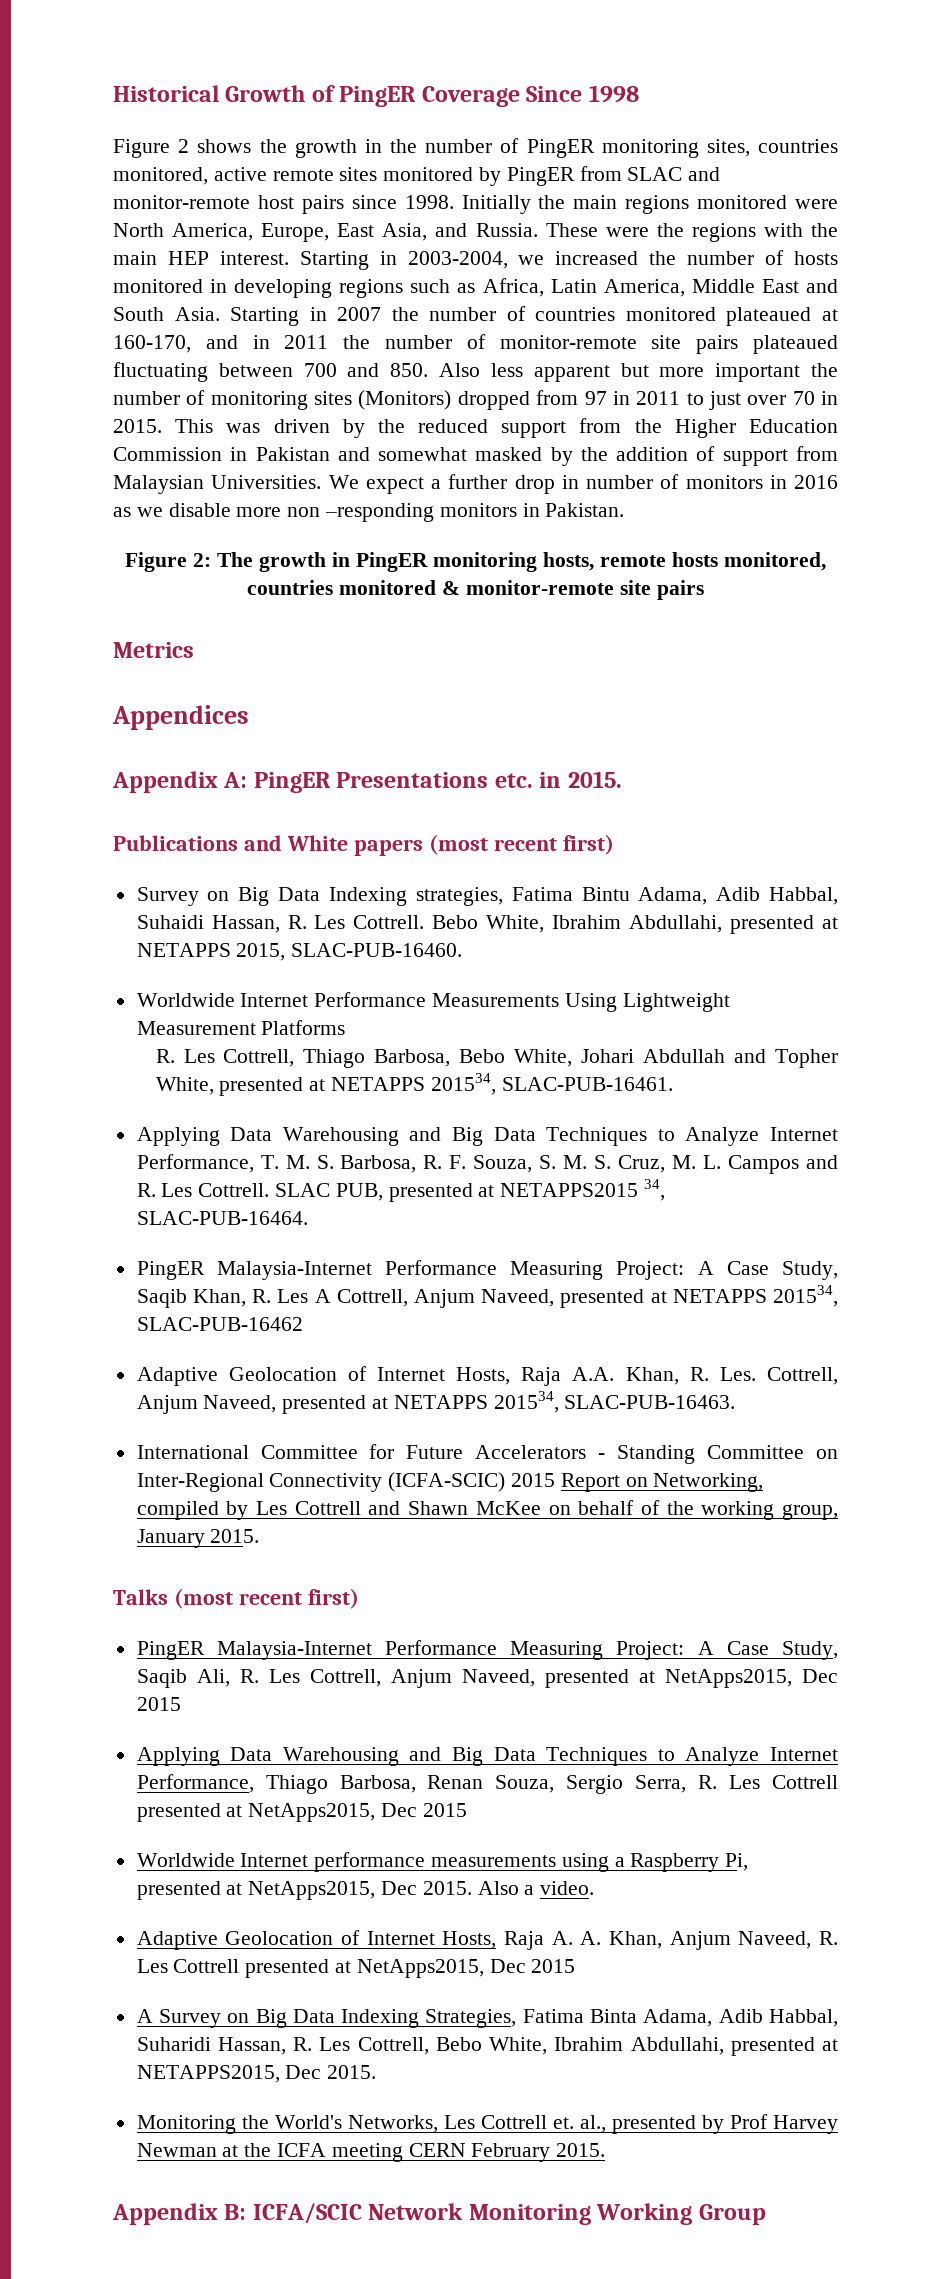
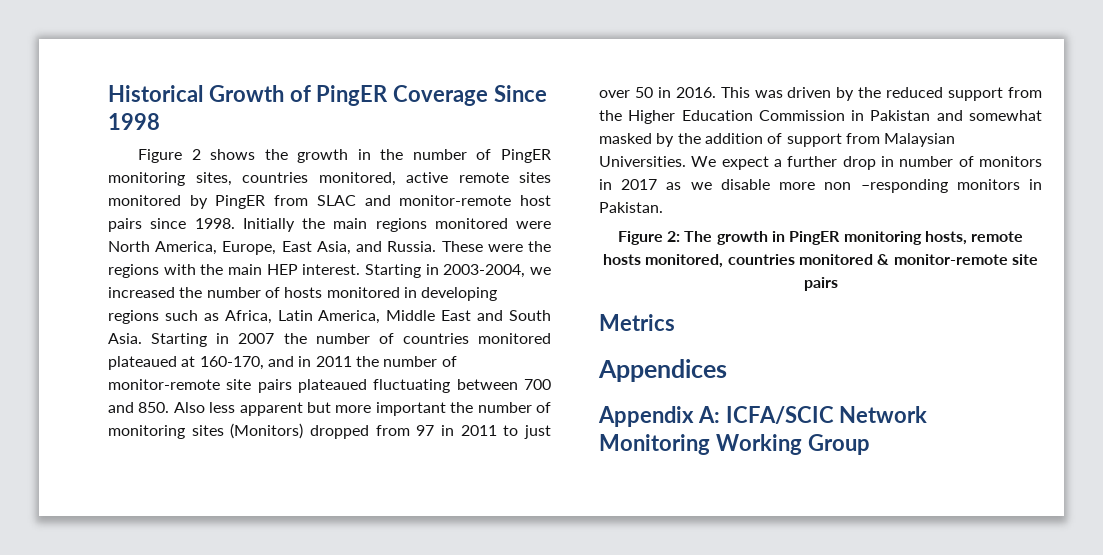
[792,391,839,405] [113,419,162,433] 70 in 2015. -> [634,87,716,98] 50 in 2016.
[794,475,838,489] 2016 -> [621,179,658,190] 2017
[253,771,622,793] [113,834,614,856] [136,887,838,906] [136,915,838,934] [136,943,463,961] [136,992,730,1012] [136,1020,346,1035] [155,1049,838,1068] [155,1073,673,1096] [136,1127,838,1146] [136,1154,838,1174] [136,1179,666,1202] [136,1211,308,1225] [136,1260,839,1280] [136,1285,838,1308] [136,1317,303,1331] [136,1366,838,1386] [136,1391,736,1414] [136,1444,838,1464] [136,1472,764,1492] [136,1500,838,1520] [136,1529,260,1548] [113,1588,359,1609] [136,1640,839,1660] [136,1669,838,1688] [136,1697,181,1711] [136,1747,838,1766] [136,1774,839,1794] [136,1803,467,1822] [136,1852,749,1872] [136,1881,595,1900] [136,1930,838,1950] [136,1959,576,1978] [136,2009,838,2028] [136,2037,838,2056] [136,2065,377,2083] [136,2114,838,2134] [136,2143,606,2162] [112,2203,247,2225] PingER Presentations etc. in 2015. // Publications and White papers (most recent first) // Survey on Big Data Indexing strategies, Fatima Bintu Adama, Adib Habbal, Suhaidi Hassan, R. Les Cottrell. Bebo White, Ibrahim Abdullahi, presented at NETAPPS 2015, SLAC-PUB-16460. // Worldwide Internet Performance Measurements Using Lightweight Measurement Platforms // R. Les Cottrell, Thiago Barbosa, Bebo White, Johari Abdullah and Topher White, presented at NETAPPS 201534, SLAC-PUB-16461. // Applying Data Warehousing and Big Data Techniques to Analyze Internet Performance, T. M. S. Barbosa, R. F. Souza, S. M. S. Cruz, M. L. Campos and R. Les Cottrell. SLAC PUB, presented at NETAPPS2015 34, SLAC-PUB-16464. // PingER Malaysia-Internet Performance Measuring Project: A Case Study, Saqib Khan, R. Les A Cottrell, Anjum Naveed, presented at NETAPPS 201534, SLAC-PUB-16462 // Adaptive Geolocation of Internet Hosts, Raja A.A. Khan, R. Les. Cottrell, Anjum Naveed, presented at NETAPPS 201534, SLAC-PUB-16463. // International Committee for Future Accelerators - Standing Committee on Inter-Regional Connectivity (ICFA-SCIC) 2015 Report on Networking, compiled by Les Cottrell and Shawn McKee on behalf of the working group, January 2015. // Talks (most recent first) // PingER Malaysia-Internet Performance Measuring Project: A Case Study, Saqib Ali, R. Les Cottrell, Anjum Naveed, presented at NetApps2015, Dec 2015 // Applying Data Warehousing and Big Data Techniques to Analyze Internet Performance, Thiago Barbosa, Renan Souza, Sergio Serra, R. Les Cottrell presented at NetApps2015, Dec 2015 // Worldwide Internet performance measurements using a Raspberry Pi, presented at NetApps2015, Dec 2015. Also a video. // Adaptive Geolocation of Internet Hosts, Raja A. A. Khan, Anjum Naveed, R. Les Cottrell presented at NetApps2015, Dec 2015 // A Survey on Big Data Indexing Strategies, Fatima Binta Adama, Adib Habbal, Suharidi Hassan, R. Les Cottrell, Bebo White, Ibrahim Abdullahi, presented at NETAPPS2015, Dec 2015. // Monitoring the World's Networks, Les Cottrell et. al., presented by Prof Harvey Newman at the ICFA meeting CERN February 2015. // Appendix B: -> (720, 414) none

